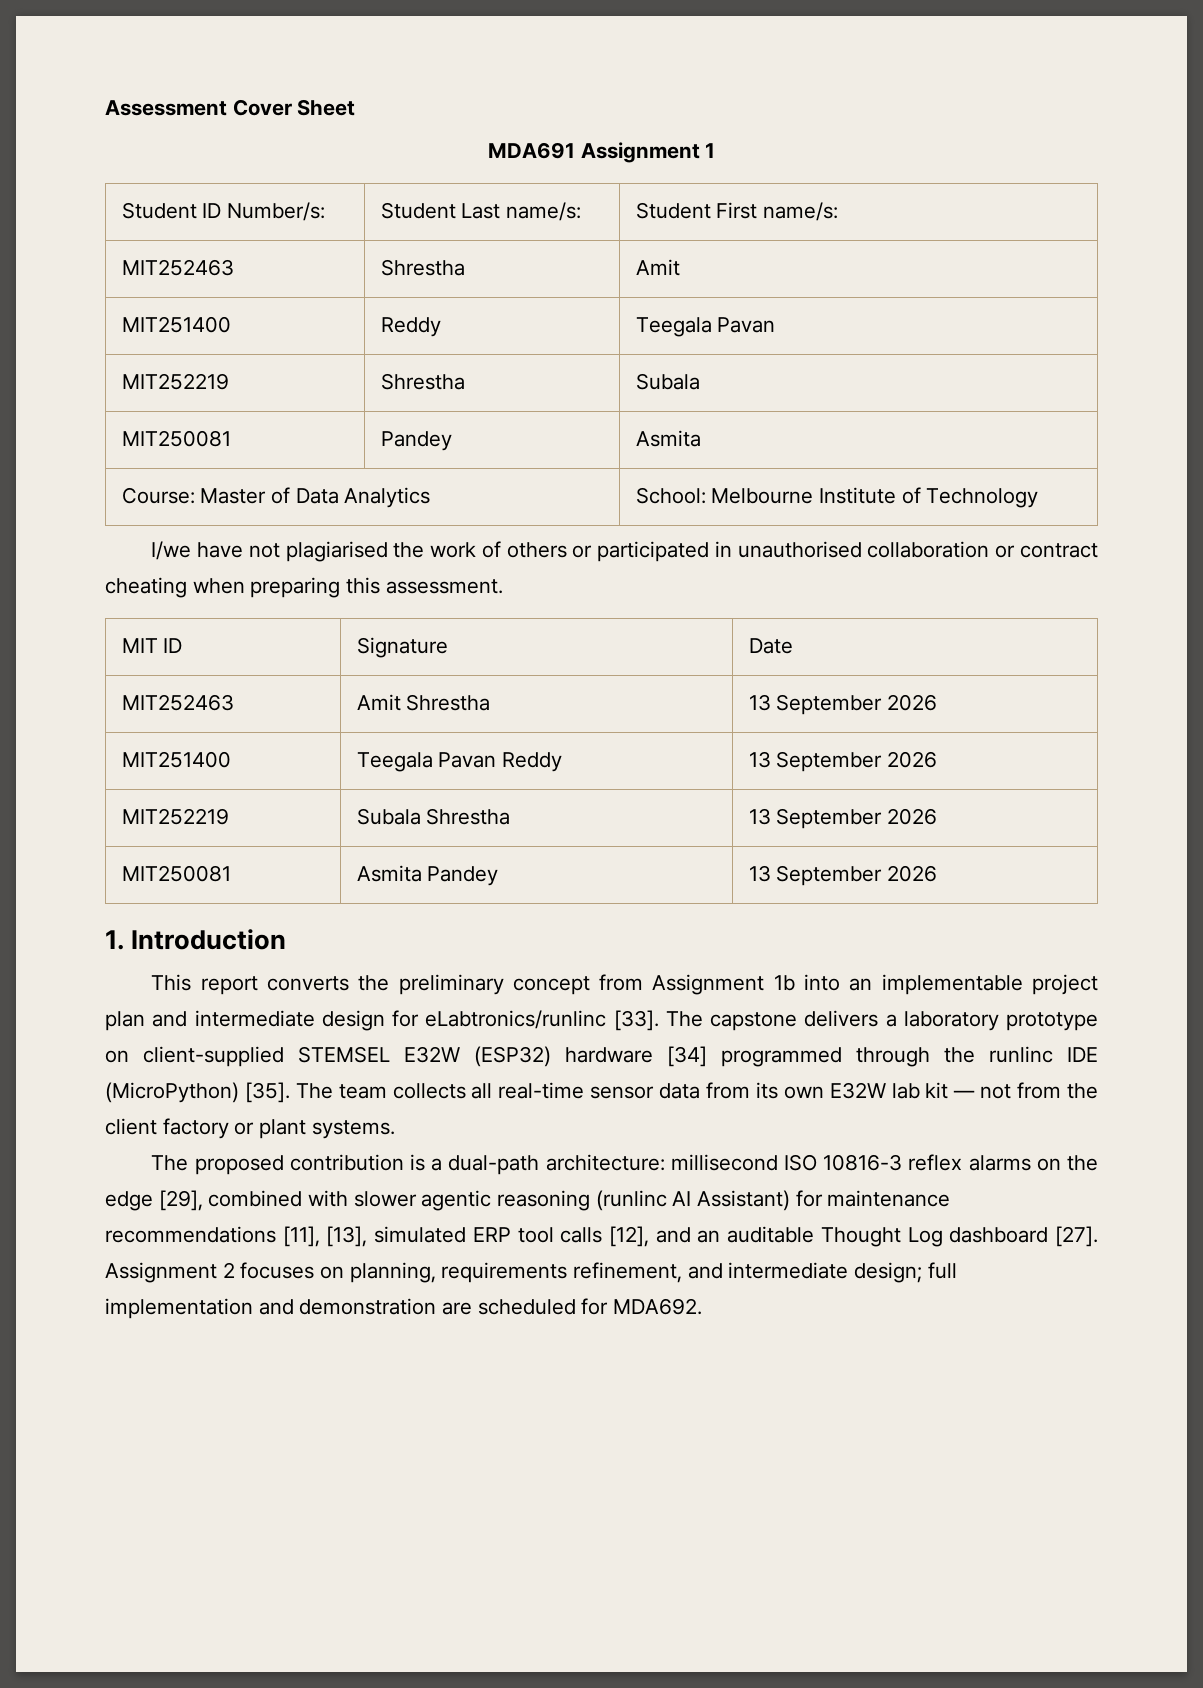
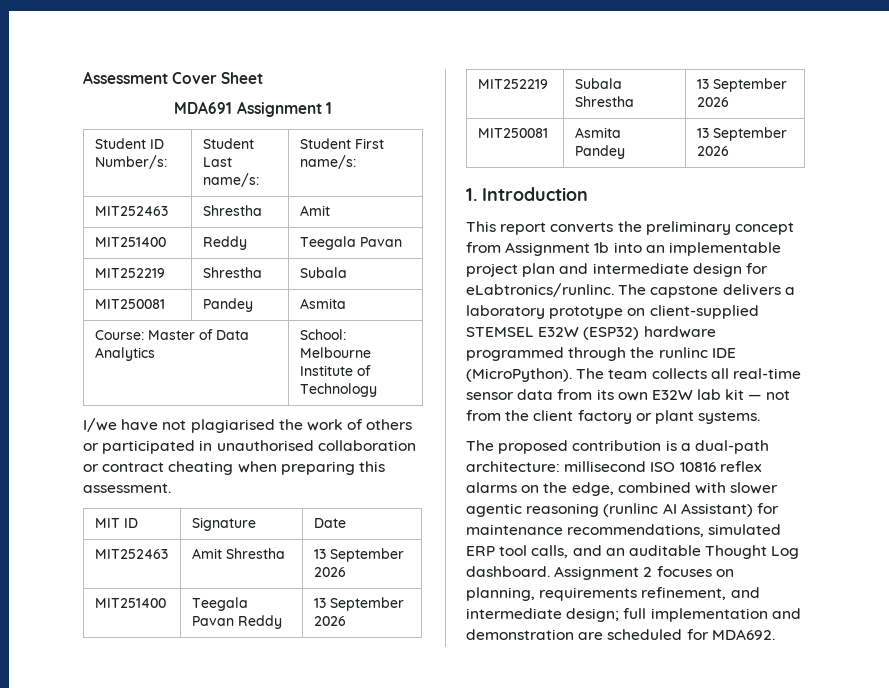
[425,1010,659,1031] eLabtronics/runlinc [33]. -> [466,283,614,297] eLabtronics/runlinc.
[667,1046,707,1067] [34] -> (716, 332) none
[105,1082,290,1103] (MicroPython) [35]. -> [466,368,572,382] (MicroPython).
[823,1154,903,1171] 10816-3 -> [679,462,716,472] 10816
[105,1190,203,1211] edge [29], -> [571,482,614,496] edge,
[105,1226,368,1247] recommendations [11], [13], -> [567,524,705,537] recommendations,
[560,1226,649,1247] calls [12], -> [531,545,569,558] calls,
[949,1226,1098,1247] dashboard [27]. -> [466,566,550,577] dashboard.

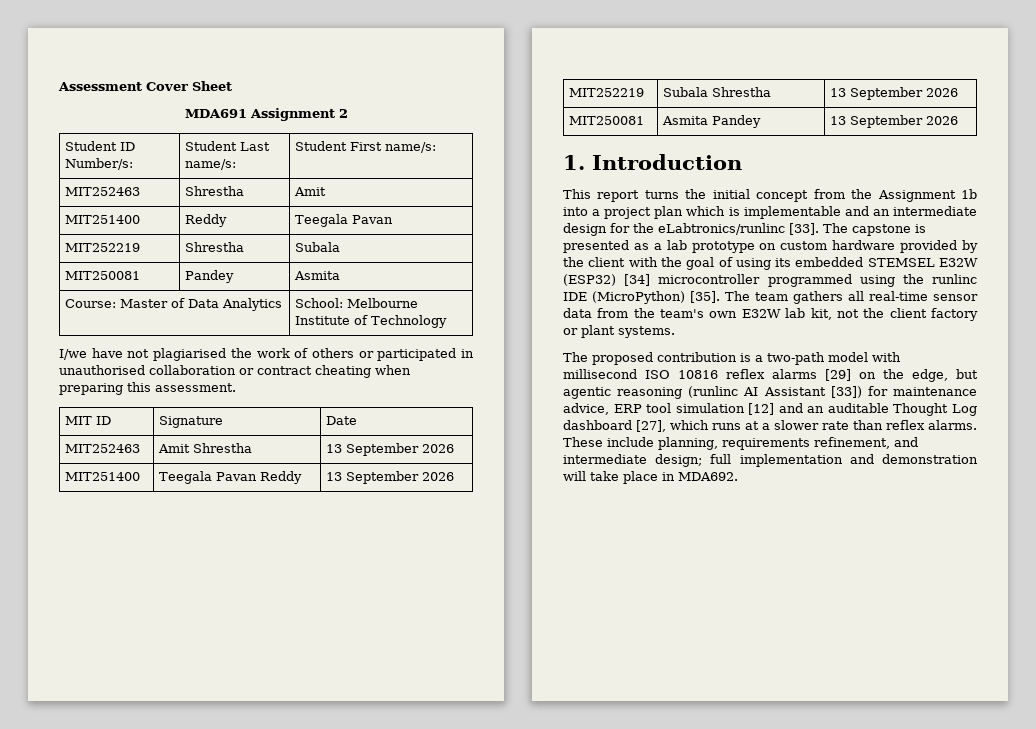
[325,102,332,114] 1 -> [338,109,348,118] 2
[550,221,731,235] converts the preliminary -> [644,189,750,199] turns the initial
(501, 247) none -> [851,189,873,199] the
[645,242,781,256] [466,263,768,277] [466,283,795,298] [466,305,759,319] [466,326,716,340] [466,347,627,361] an implementable project plan and intermediate design for eLabtronics/runlinc. The capstone delivers a laboratory prototype on client-supplied STEMSEL E32W (ESP32) hardware programmed through -> [592,206,977,219] [563,223,926,236] [563,240,978,253] [563,257,978,270] [563,274,895,287] a project plan which is implementable and an intermediate design for the eLabtronics/runlinc [33]. The capstone is presented as a lab prototype on custom hardware provided by the client with the goal of using its embedded STEMSEL E32W (ESP32) [34] microcontroller programmed using
[466,368,572,382] (MicroPython). -> [592,291,720,304] (MicroPython) [35].
[651,368,707,379] collects -> [793,291,843,304] gathers
[596,389,614,400] its -> [633,308,705,318] the team's
[725,389,790,400] [466,410,501,421] kit — not from -> [810,308,859,320] kit, not
[694,440,769,454] [466,461,560,472] dual-path architecture: -> [767,352,901,365] two-path model with
(517, 487) none -> [825,369,851,381] [29]
[617,482,779,494] combined with slower -> [956,369,978,379] but
[680,503,779,517] [466,524,782,537] [466,545,569,558] Assistant) for maintenance recommendations, simulated ERP tool calls, -> [763,386,977,398] [563,403,775,415] Assistant [33]) for maintenance advice, ERP tool simulation [12]
[466,566,734,580] dashboard. Assignment 2 focuses on -> [563,420,977,432] [563,437,654,447] dashboard [27], which runs at a slower rate than reflex alarms. These include
[578,629,709,640] are scheduled for -> [563,471,675,484] will take place in

